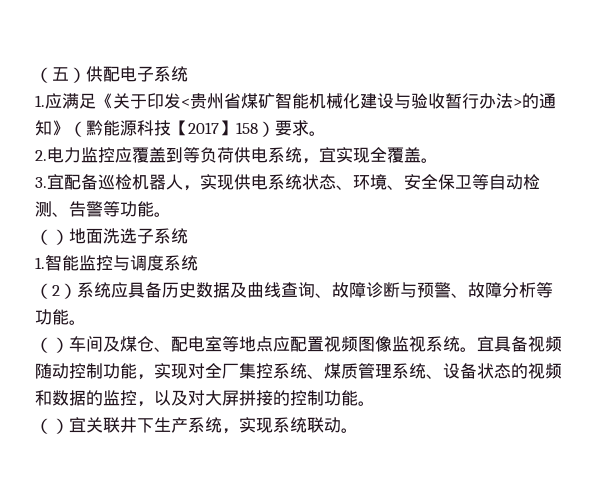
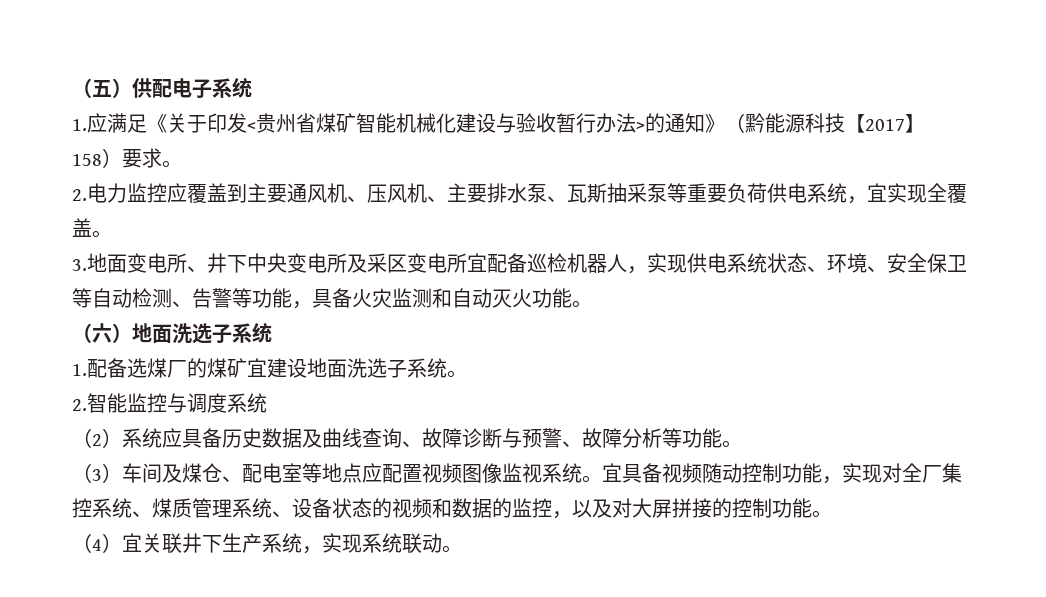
[183,147,200,163] 等 -> [247,183,727,203] 主要通风机、压风机、主要排水泵、瓦斯抽采泵等重要
(47, 182) none -> [87,253,467,273] 地面变电所、井下中央变电所及采区变电所
[154,212,171,217] [35,229,52,245] 。 // （ -> [292,288,592,309] [72,323,112,343] ，具备火灾监测和自动灭火功能。 // （六
(45, 263) none -> [87,358,467,378] [72,399,87,411] 配备选煤厂的煤矿宜建设地面洗选子系统。 // 2.
(52, 345) none -> [92,469,102,481] 3
(52, 426) none -> [92,539,102,551] 4

